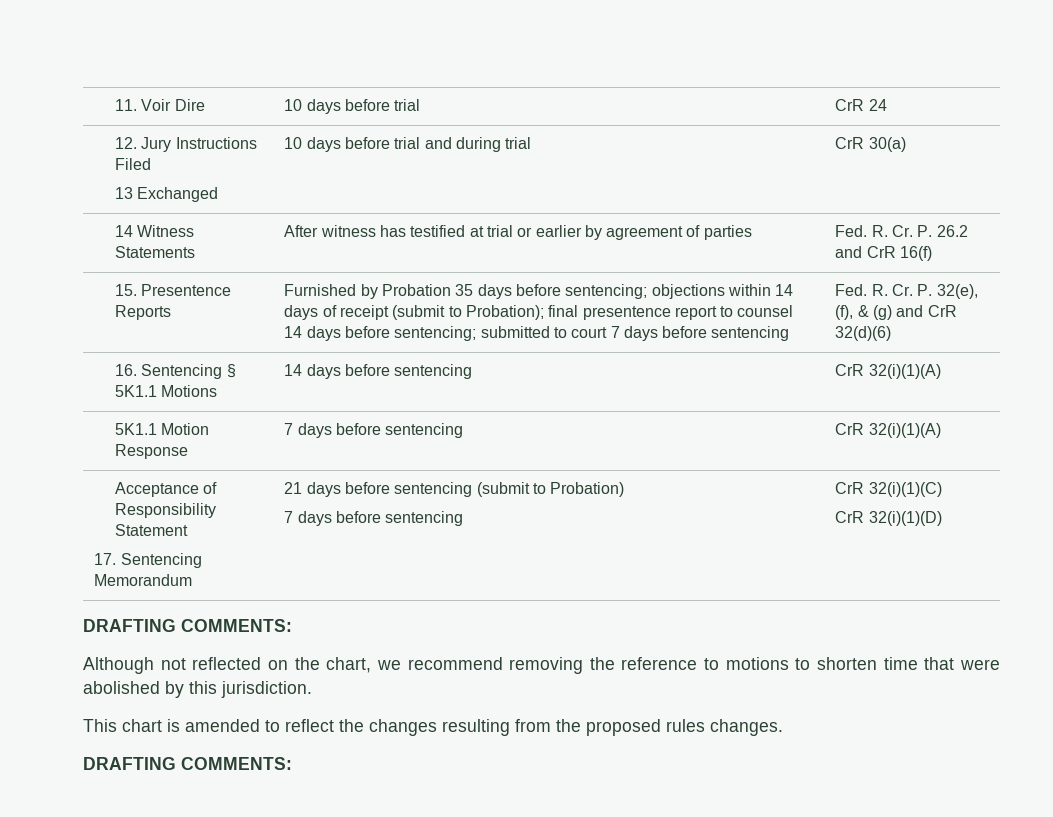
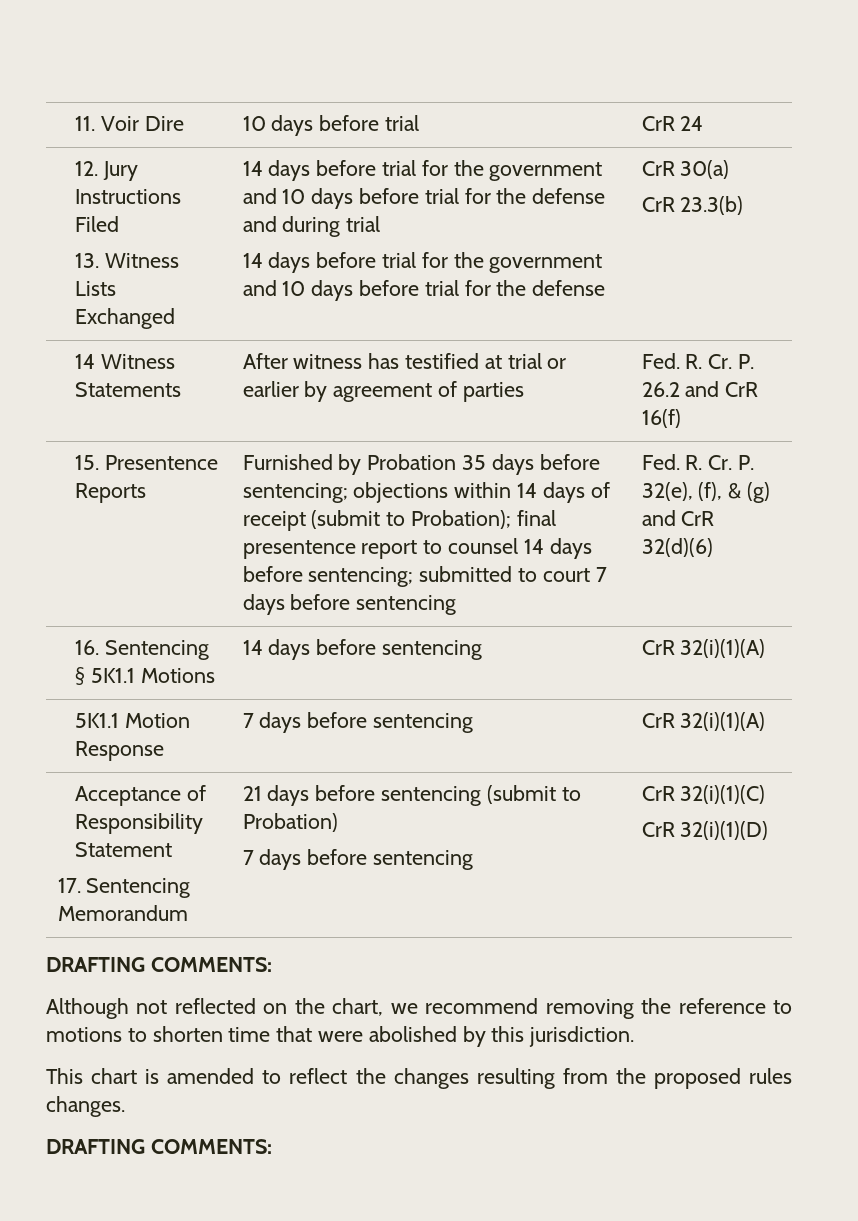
[114,187,219,202] [284,137,421,152] 13 Exchanged | 10 days before trial -> [75,253,179,268] [75,281,117,296] [75,308,176,329] [242,160,603,181] [242,188,606,209] 13. Witness Lists Exchanged | 14 days before trial for the government and 10 days before trial for the defense
(532, 143) none -> [242,252,603,273] [242,280,606,301] // 14 days before trial for the government and 10 days before trial for the defense
(906, 144) none -> [641,196,744,215] // CrR 23.3(b)

